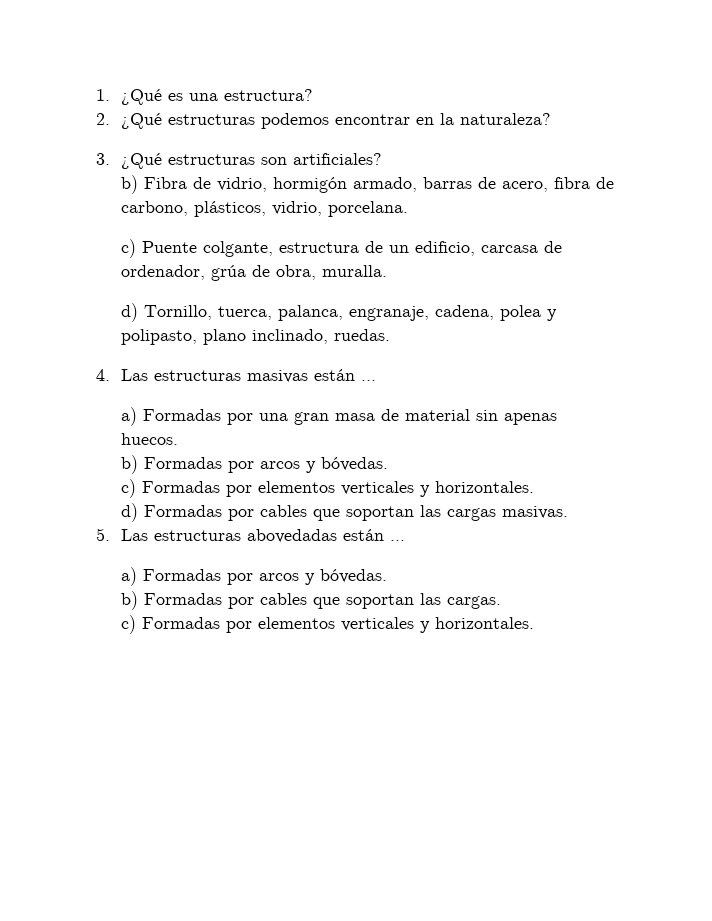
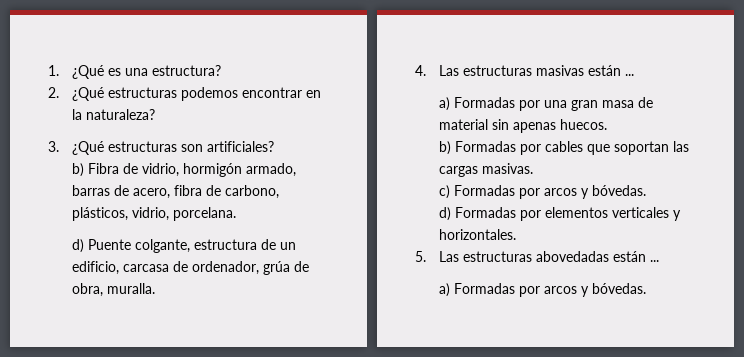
[120,239,136,258] c) -> [72,239,85,253] d)
[120,303,557,322] [120,329,390,345] // d) Tornillo, tuerca, palanca, engranaje, cadena, polea y polipasto, plano inclinado, ruedas. -> (156, 288) none
[259,457,388,473] [120,479,534,498] [120,503,568,522] arcos y bóvedas. // c) Formadas por elementos verticales y horizontales. // d) Formadas por cables que soportan las cargas masivas. -> [545,141,690,155] [439,163,534,177] [439,185,647,199] [439,207,682,221] [439,229,517,240] cables que soportan las cargas masivas. // c) Formadas por arcos y bóvedas. // d) Formadas por elementos verticales y horizontales.
[120,591,501,610] [120,615,534,634] // b) Formadas por cables que soportan las cargas. // c) Formadas por elementos verticales y horizontales. -> (647, 288) none

